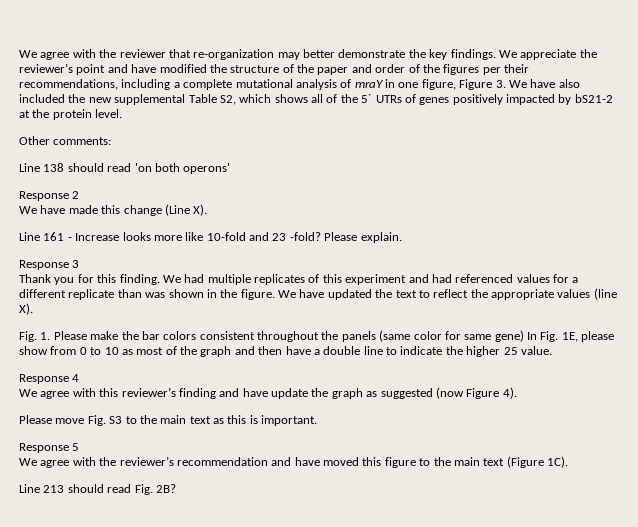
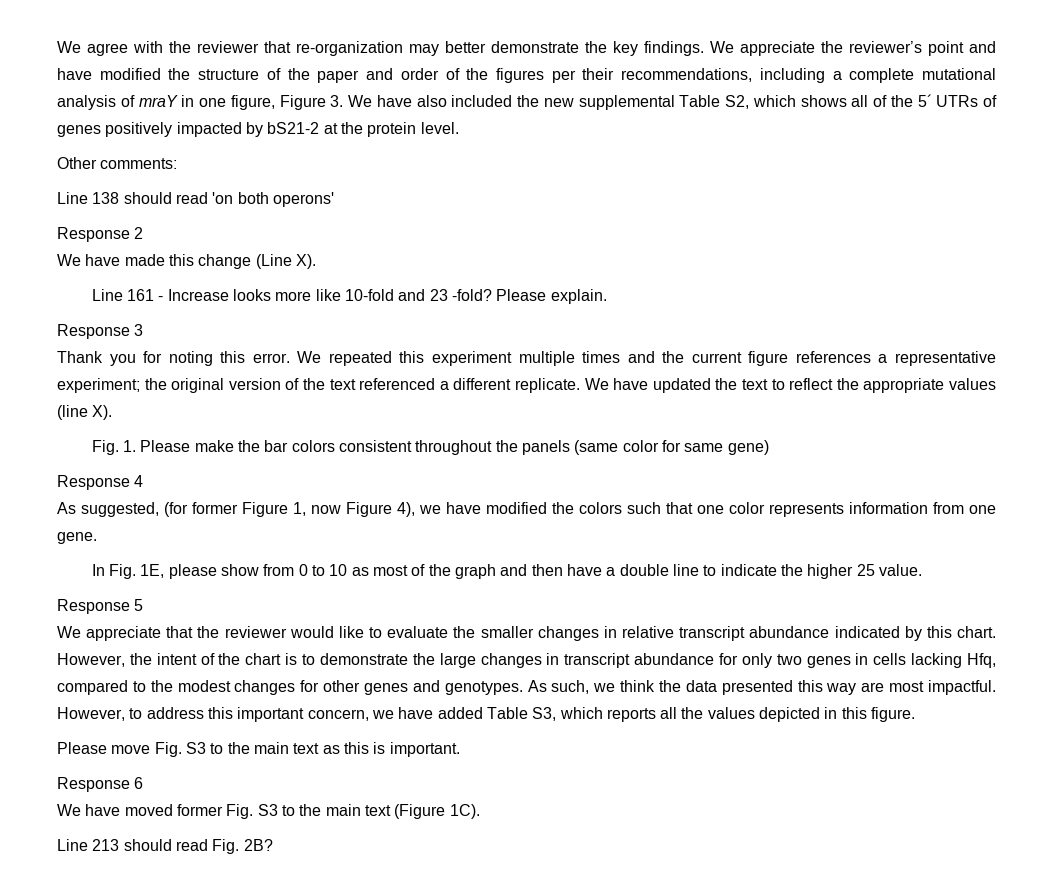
[97,274,579,285] [19,289,275,300] this finding. We had multiple replicates of this experiment and had referenced values for a different replicate than was shown in the figure. -> [168,351,996,366] [57,378,581,393] noting this error. We repeated this experiment multiple times and the current figure references a representative experiment; the original version of the text referenced a different replicate.
(524, 336) none -> [57,475,144,490] [57,502,996,517] [57,532,97,544] // Response 4 // As suggested, (for former Figure 1, now Figure 4), we have modified the colors such that one color represents information from one gene. //
[72,374,80,382] [19,387,517,399] 4 // We agree with this reviewer’s finding and have update the graph as suggested (now Figure 4). -> [134,599,144,611] [57,626,996,641] [57,653,997,668] [57,680,997,695] [57,707,916,722] 5 // We appreciate that the reviewer would like to evaluate the smaller changes in relative transcript abundance indicated by this chart. However, the intent of the chart is to demonstrate the large changes in transcript abundance for only two genes in cells lacking Hfq, compared to the modest changes for other genes and genotypes. As such, we think the data presented this way are most impactful. However, to address this important concern, we have added Table S3, which reports all the values depicted in this figure.
[72,443,80,451] [19,456,416,468] 5 // We agree with the reviewer’s recommendation and have moved this figure -> [134,777,144,789] [57,804,278,819] 6 // We have moved former Fig. S3

